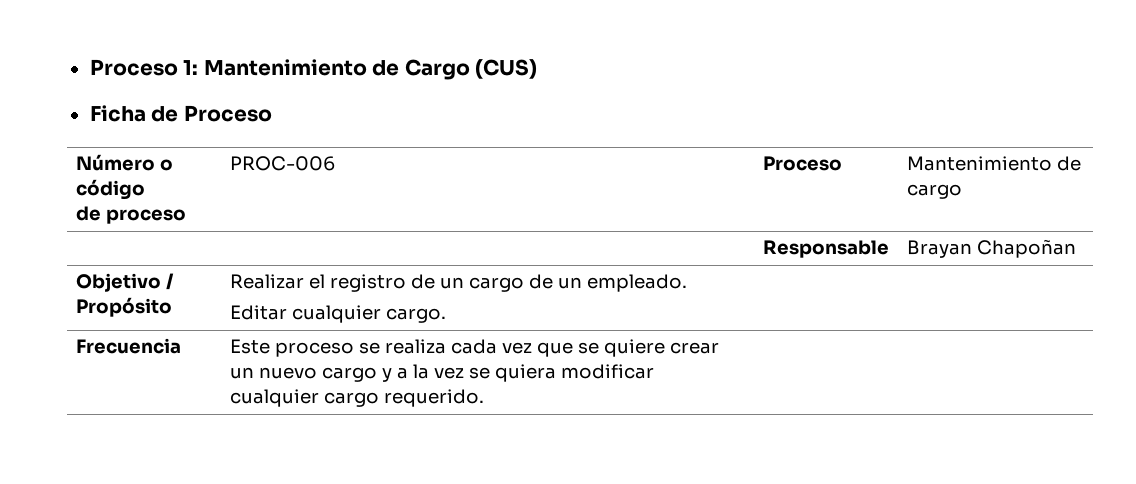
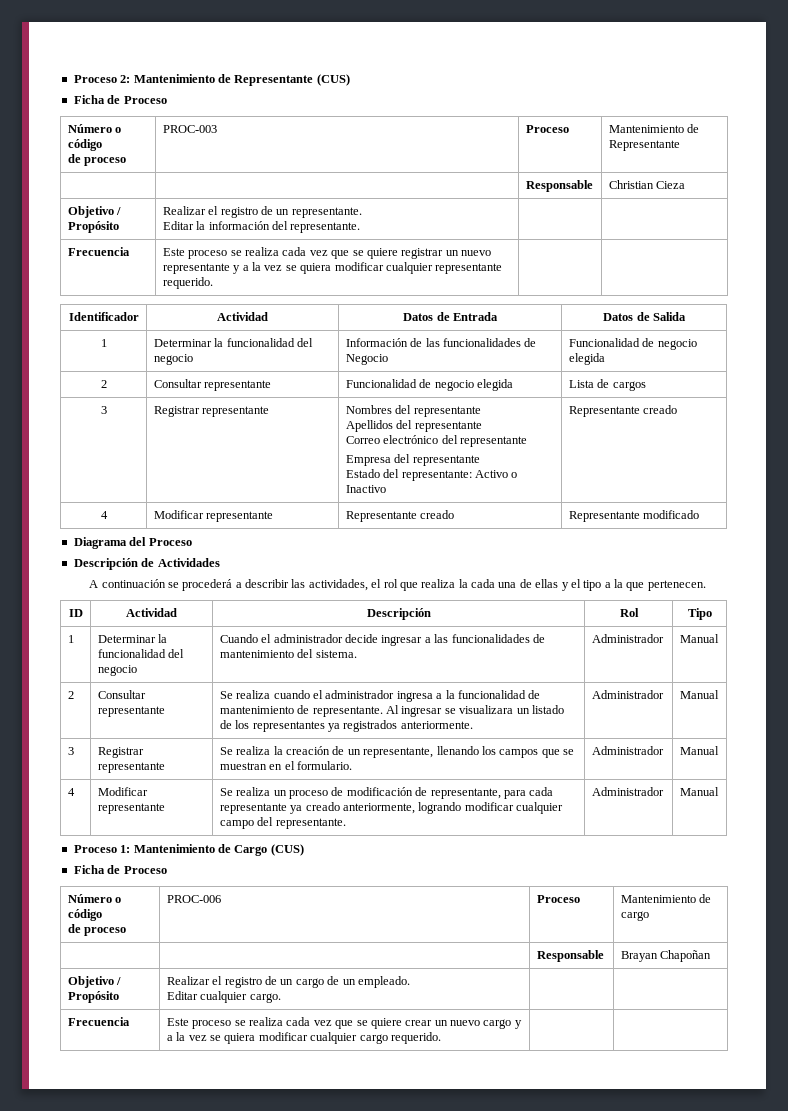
[89,59,178,76] Proceso -> [73,74,350,86] [73,95,167,104] [67,124,122,133] [67,139,102,151] [67,154,127,166] [162,125,217,133] [525,125,569,133] [608,124,700,133] [608,140,680,151] [525,180,593,192] [608,180,686,189] [67,206,122,218] [67,221,119,233] [162,206,362,218] [162,221,361,233] [67,247,130,256] [162,247,492,259] [162,262,503,274] [162,277,213,289] [68,312,139,321] [217,312,268,321] [403,312,498,321] [603,312,686,321] [100,339,107,347] [153,338,314,347] [153,354,193,365] [345,338,537,347] [345,354,388,365] [568,338,697,350] [568,353,605,365] [100,380,107,388] [153,379,272,391] [345,379,514,391] [568,379,646,391] [100,406,107,414] [153,406,270,417] [345,405,481,417] [345,420,482,432] [345,435,528,447] [345,454,480,466] [345,469,518,481] [345,485,386,493] [568,405,678,417] [100,511,108,519] [153,510,274,522] [345,510,455,522] [568,510,700,522] [73,537,192,549] [73,558,220,570] [89,579,706,591] [68,609,83,617] [126,608,177,617] [366,608,431,620] [619,608,639,617] [687,608,712,620] [67,635,74,643] [97,634,168,643] [97,649,185,658] [97,665,137,676] [219,634,545,646] [219,649,357,658] [591,634,664,643] [679,634,719,643] [67,691,74,699] [97,690,146,699] [97,706,165,717] [219,690,541,702] [219,705,564,717] [219,720,473,732] [591,690,664,699] [679,690,719,699] [67,747,74,755] [97,747,144,758] [97,762,165,773] [219,746,575,758] [219,761,353,770] [591,746,664,755] [679,746,719,755] [67,788,75,796] [97,787,148,796] [97,803,165,814] [219,787,554,799] [219,802,564,814] [219,817,346,829] [591,787,664,796] [679,787,719,796] [73,845,117,853] Proceso 2: Mantenimiento de Representante (CUS) // Ficha de Proceso // Número o código // de proceso | PROC-003 | Proceso | Mantenimiento de Representante // | | Responsable | Christian Cieza // Objetivo / Propósito | Realizar el registro de un representante. // Editar la información del representante. | | // Frecuencia | Este proceso se realiza cada vez que se quiere registrar un nuevo representante y a la vez se quiera modificar cualquier representante requerido. | | // Identificador | Actividad | Datos de Entrada | Datos de Salida // 1 | Determinar la funcionalidad del negocio | Información de las funcionalidades de Negocio | Funcionalidad de negocio elegida // 2 | Consultar representante | Funcionalidad de negocio elegida | Lista de cargos // 3 | Registrar representante | Nombres del representante // Apellidos del representante // Correo electrónico del representante // Empresa del representante // Estado del representante: Activo o Inactivo | Representante creado // 4 | Modificar representante | Representante creado | Representante modificado // Diagrama del Proceso // Descripción de Actividades // A continuación se procederá a describir las actividades, el rol que realiza la cada una de ellas y el tipo a la que pertenecen. // ID | Actividad | Descripción | Rol | Tipo // 1 | Determinar la funcionalidad del negocio | Cuando el administrador decide ingresar a las funcionalidades de mantenimiento del sistema. | Administrador | Manual // 2 | Consultar representante | Se realiza cuando el administrador ingresa a la funcionalidad de mantenimiento de representante. Al ingresar se visualizara un listado de los representantes ya registrados anteriormente. | Administrador | Manual // 3 | Registrar representante | Se realiza la creación de un representante, llenando los campos que se muestran en el formulario. | Administrador | Manual // 4 | Modificar representante | Se realiza un proceso de modificación de representante, para cada representante ya creado anteriormente, logrando modificar cualquier campo del representante. | Administrador | Manual // Proceso

